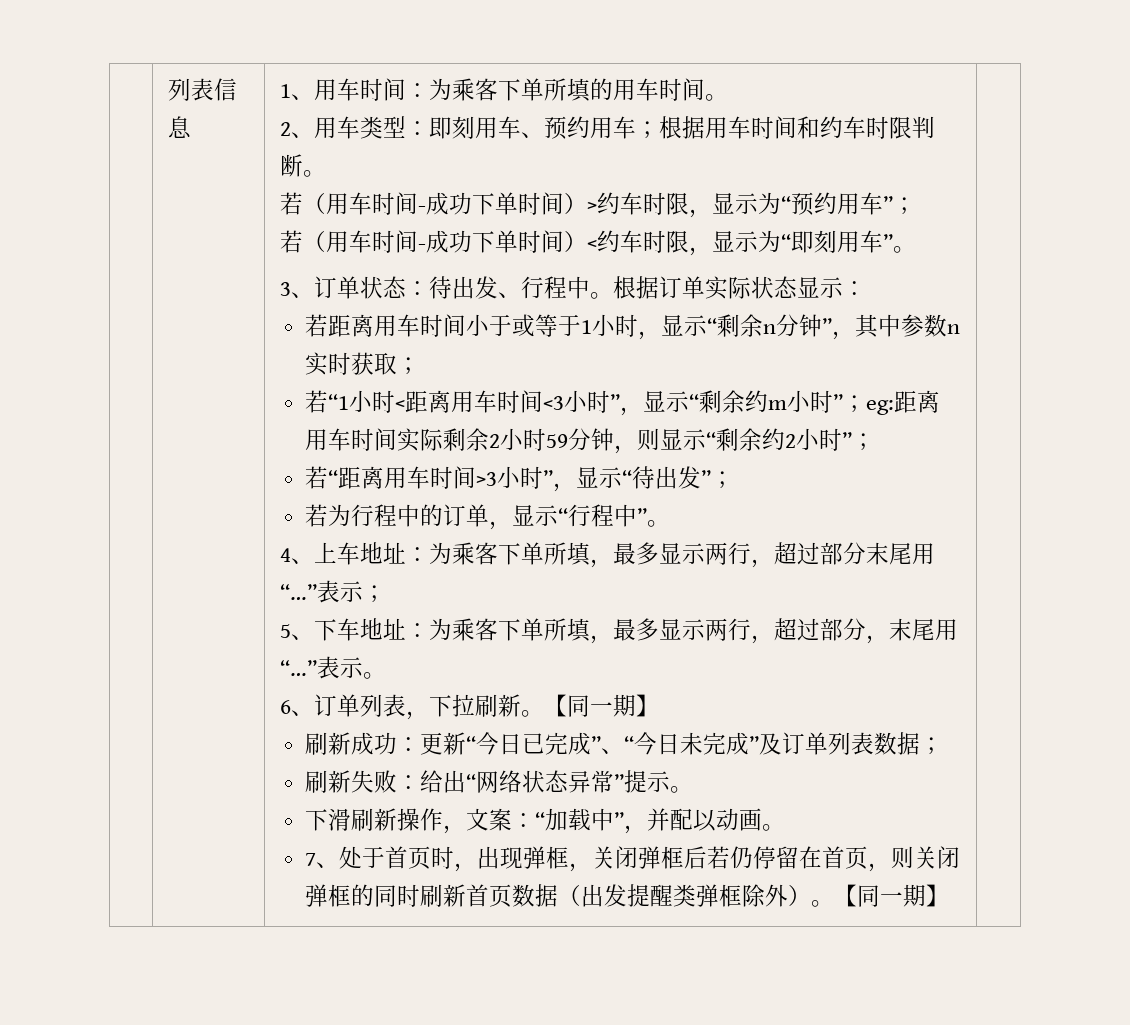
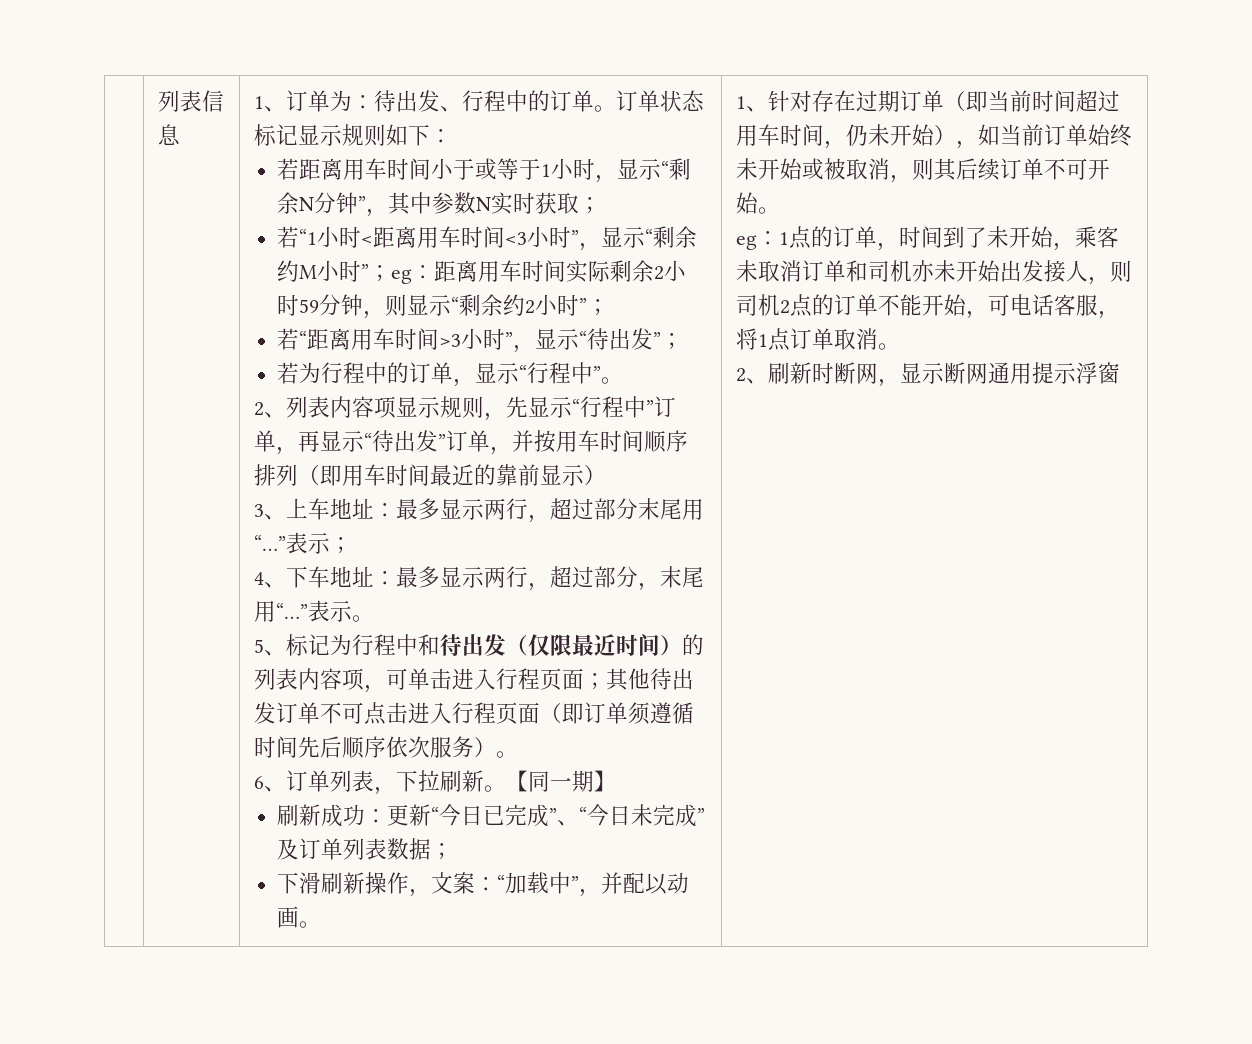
[314,78,729,102] [280,116,936,140] [280,154,327,177] [280,192,917,218] [280,230,917,256] [280,276,844,300] 用车时间：为乘客下单所填的用车时间。 // 2、用车类型：即刻用车、预约用车；根据用车时间和约车时限判断。 // 若（用车时间-成功下单时间）>约车时限，显示为“预约用车”； // 若（用车时间-成功下单时间）<约车时限，显示为“即刻用车”。 // 3、订单状态：待出发、行程中。根据订单实际状态显示 -> [285,90,704,112] [253,124,430,146] 订单为：待出发、行程中的订单。订单状态标记显示规则如下
[762,324,776,334] n -> [299,197,315,211] N
[946,324,960,334] n -> [476,197,492,211] N
[767,390,894,415] m小时”；eg: -> [299,260,435,284] M小时”；eg：
[280,542,614,568] 4、上车地址：为乘客下单所填， -> [253,396,676,421] [253,430,688,455] [253,464,606,486] [253,498,396,520] 2、列表内容项显示规则，先显示“行程中”订单，再显示“待出发”订单，并按用车时间顺序排列（即用车时间最近的靠前显示） // 3、上车地址：
[280,624,292,638] 5 -> [253,572,264,585] 4
[429,618,614,644] 为乘客下单所填， -> (396, 578) none
(387, 675) none -> [253,634,704,656] [253,668,694,693] [253,702,694,725] [253,736,518,759] // 5、标记为行程中和待出发（仅限最近时间）的列表内容项，可单击进入行程页面；其他待出发订单不可点击进入行程页面（即订单须遵循时间先后顺序依次服务）。
[304,770,693,793] // 刷新失败：给出“网络状态异常”提示。 -> (454, 851) none
[304,846,960,872] [304,884,949,907] // 7、处于首页时，出现弹框，关闭弹框后若仍停留在首页，则关闭弹框的同时刷新首页数据（出发提醒类弹框除外）。【同一期】 | -> [735,90,1120,112] [735,124,1132,149] [735,158,1110,183] [735,192,780,214] [735,226,1119,251] [735,260,1132,285] [735,294,1120,319] [735,328,900,351] [735,362,1120,387] | 1、针对存在过期订单（即当前时间超过用车时间，仍未开始），如当前订单始终未开始或被取消，则其后续订单不可开始。 // eg：1点的订单，时间到了未开始，乘客未取消订单和司机亦未开始出发接人，则司机2点的订单不能开始，可电话客服，将1点订单取消。 // 2、刷新时断网，显示断网通用提示浮窗

